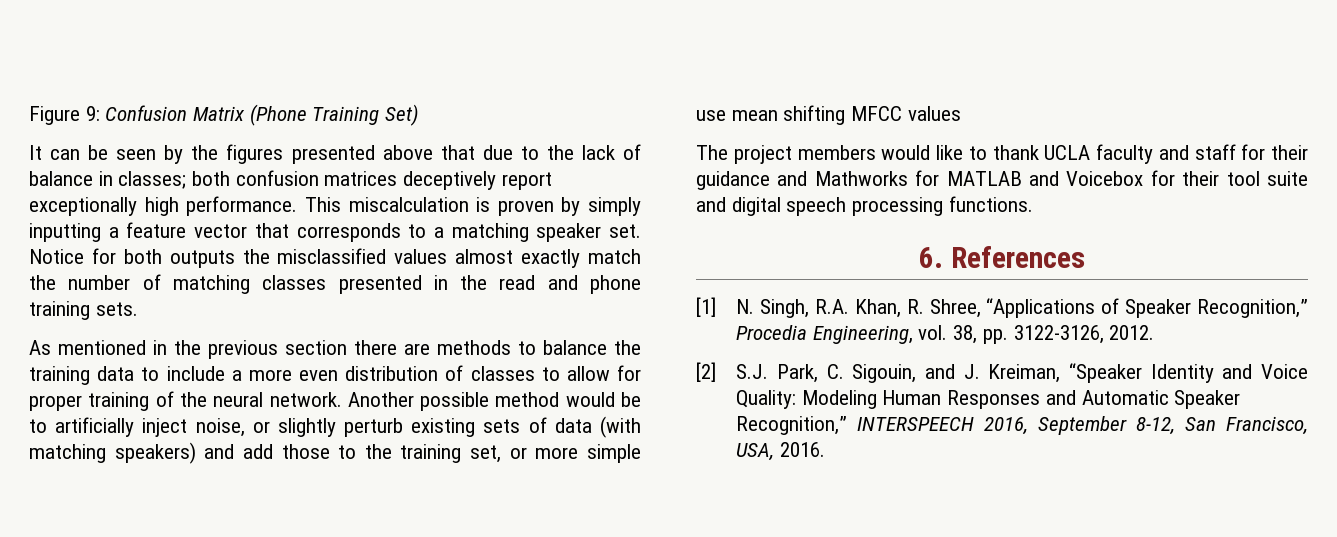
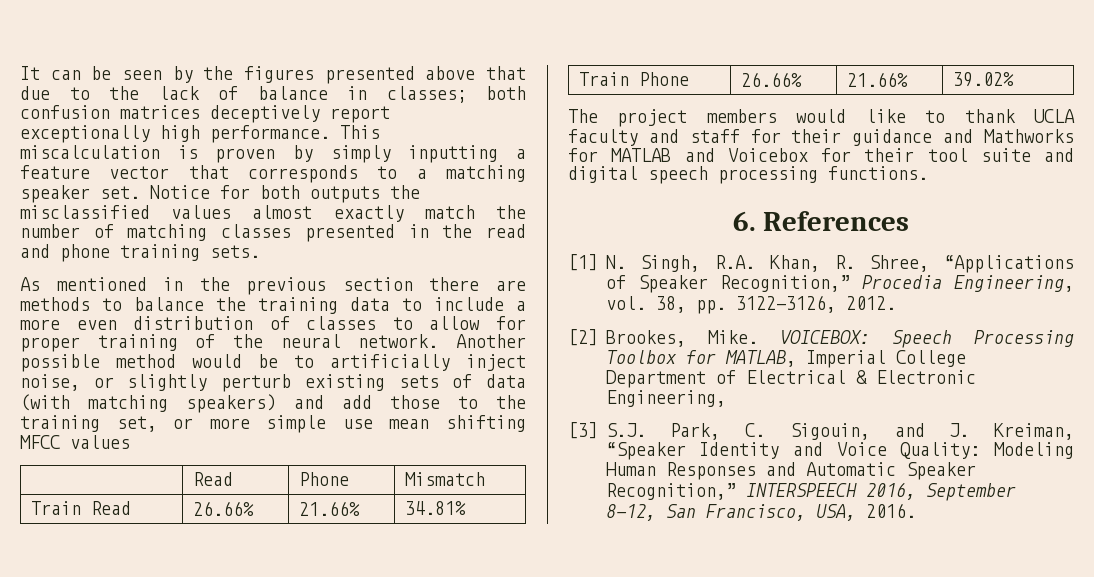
[29,104,419,126] Figure 9: Confusion Matrix (Phone Training Set) // -> (20, 73) none
(961, 113) none -> [193,472,234,486] [299,472,350,486] [405,472,486,486] [31,501,132,515] [193,501,255,516] [299,501,361,516] [405,501,467,515] [579,72,690,86] [741,72,803,87] [847,72,909,87] [953,72,1015,87] // | Read | Phone | Mismatch // Train Read | 26.66% | 21.66% | 34.81% // Train Phone | 26.66% | 21.66% | 39.02%
(716, 372) none -> [605,330,1074,348] [605,350,966,368] [605,370,976,388] [605,390,726,407] [568,422,598,439] Brookes, Mike. VOICEBOX: Speech Processing Toolbox for MATLAB, Imperial College Department of Electrical & Electronic Engineering, // [3]

